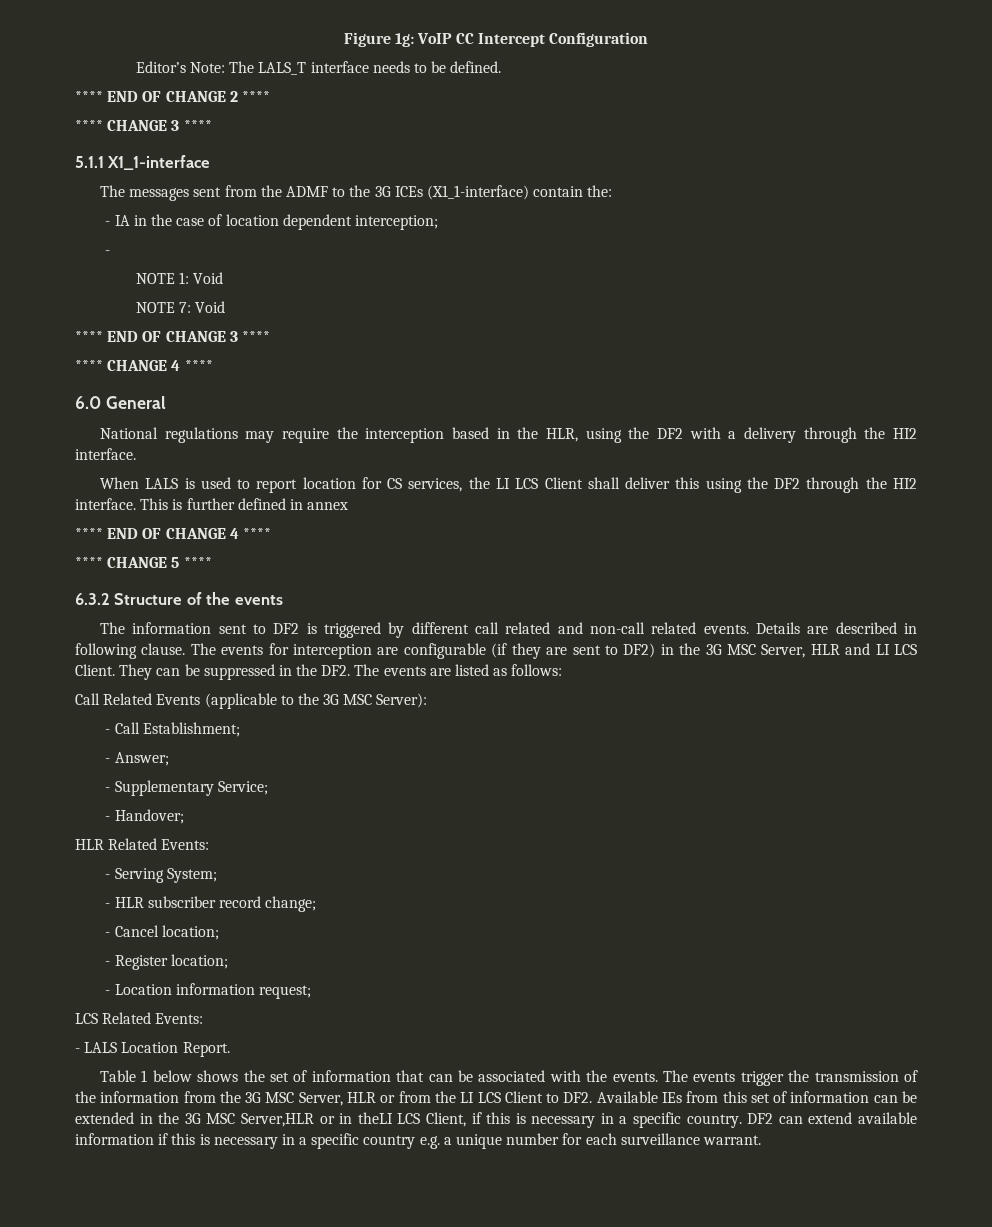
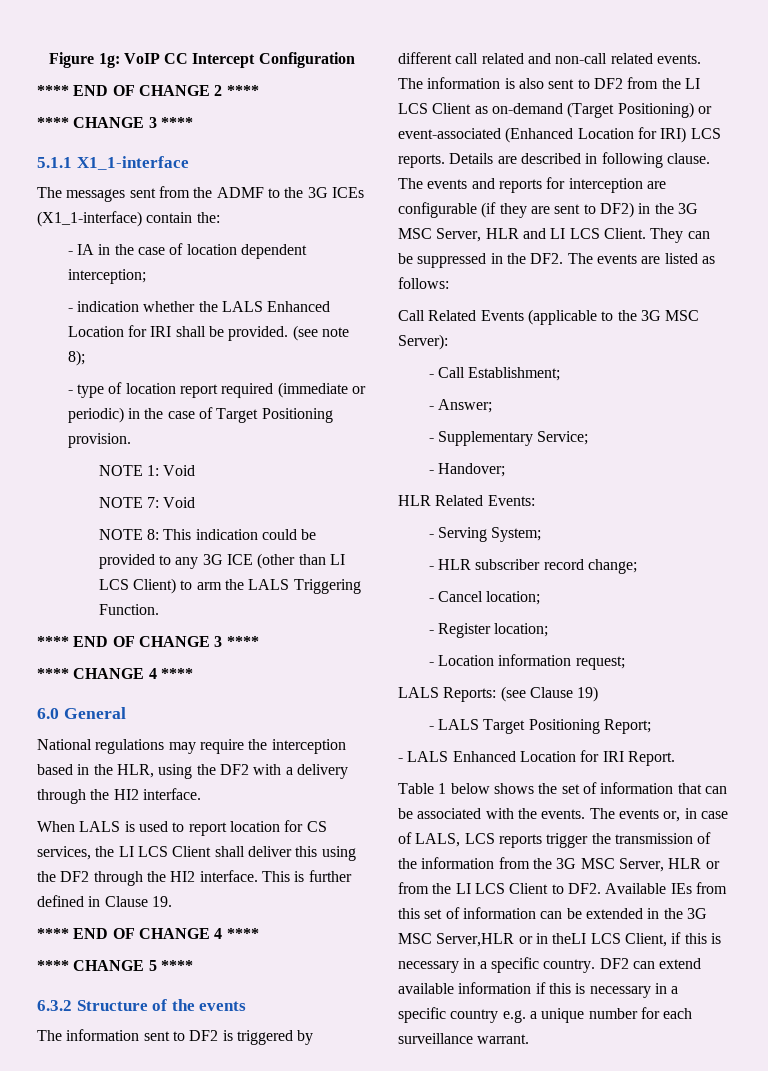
[135,61,502,75] // Editor’s Note: The LALS_T interface needs to be defined. -> (355, 60) none
(111, 252) none -> [77,301,331,312] [67,325,350,341] [67,350,85,366] [67,382,367,398] [67,407,333,423] [67,433,131,448] indication whether the LALS Enhanced Location for IRI shall be provided. (see note 8); // - type of location report required (immediate or periodic) in the case of Target Positioning provision.
(226, 307) none -> [98,529,317,540] [98,553,345,569] [98,578,361,594] [98,604,159,615] // NOTE 8: This indication could be provided to any 3G ICE (other than LI LCS Client) to arm the LALS Triggering Function.
[307,502,349,510] annex -> [104,896,172,907] Clause 19.
(749, 629) none -> [398,77,700,89] [398,102,712,118] [398,127,721,143] [398,154,445,168] The information is also sent to DF2 from the LI LCS Client as on-demand (Target Positioning) or event-associated (Enhanced Location for IRI) LCS reports.
(264, 650) none -> [471,178,542,193] and reports
[75,1012,204,1024] [75,1042,179,1053] LCS Related Events: // - LALS Location -> [398,686,599,702] [428,719,652,734] [398,750,624,762] LALS Reports: (see Clause 19) // - LALS Target Positioning Report; // - LALS Enhanced Location for IRI
(736, 1077) none -> [663,808,728,822] [398,832,542,848] or, in case of LALS, LCS reports

